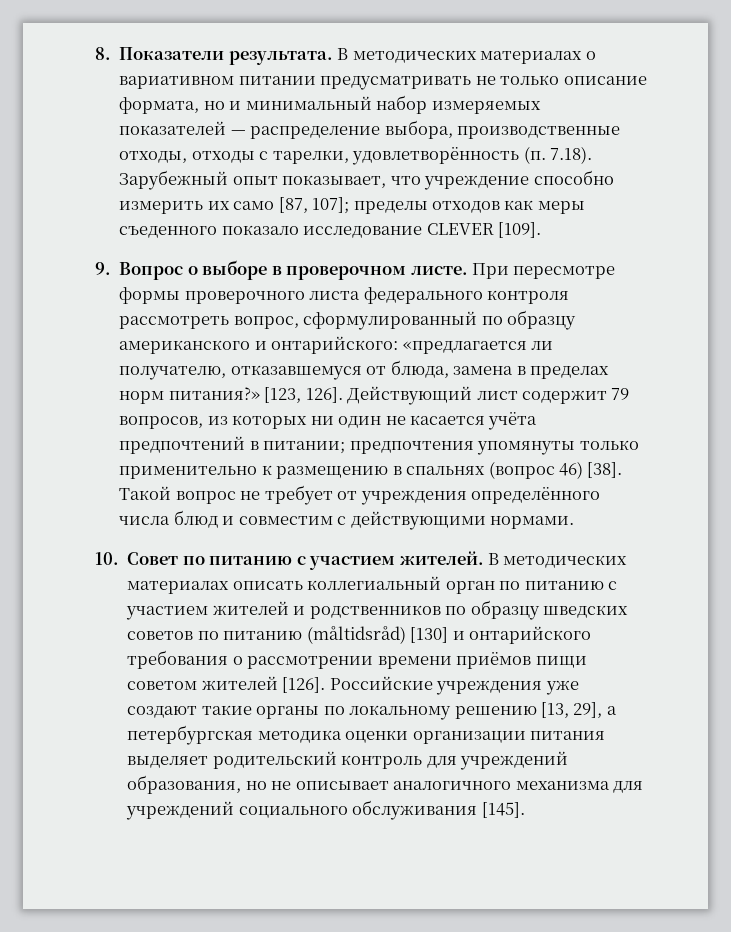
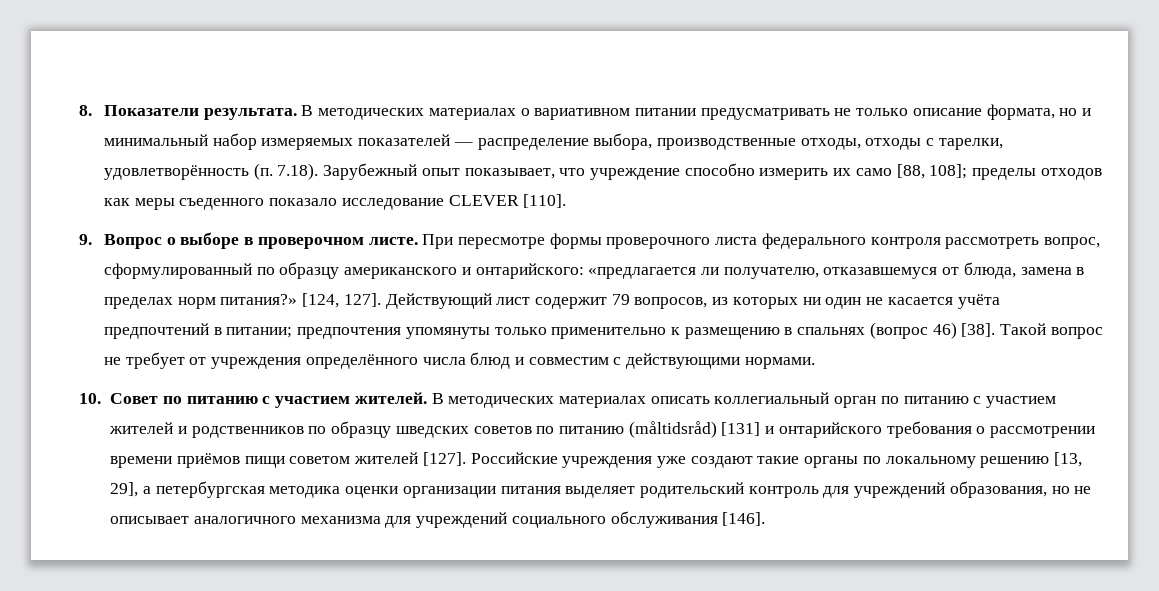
[278,197,350,214] [87, 107]; -> [896,164,968,179] [88, 108];
[498,222,542,238] [109]. -> [523,194,567,208] [110].
[264,387,343,403] [123, 126]. -> [302,293,381,308] [124, 127].
[410,627,449,643] [130] -> [721,422,761,436] [131]
[282,677,326,693] [126]. -> [422,452,466,466] [127].
[481,802,525,818] [145]. -> [722,512,766,526] [146].

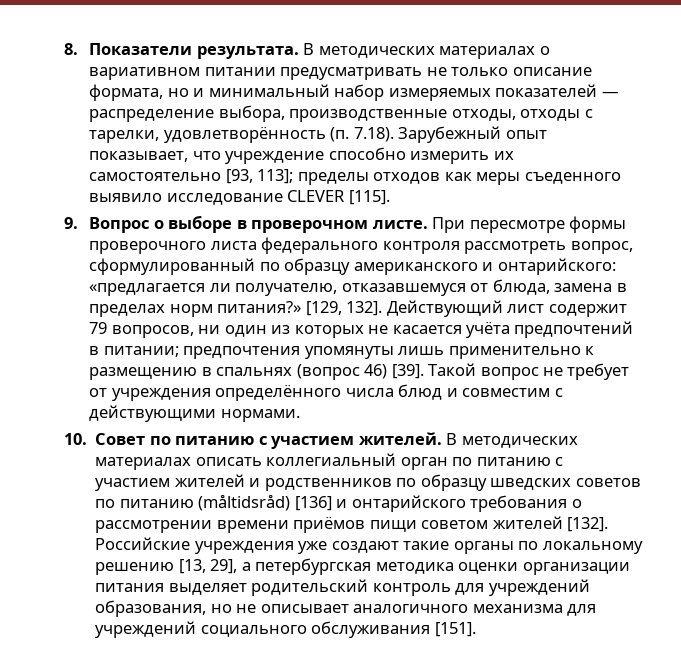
[855,164,968,179] само [88, 108]; -> [89,169,294,184] самостоятельно [93, 113];
[269,198,338,206] показало -> [89,193,163,202] выявило
[523,194,567,208] [110]. -> [348,190,390,205] [115].
[302,293,381,308] [124, 127]. -> [305,301,383,316] [129, 132].
[712,297,862,309] из которых ни один -> [198,325,364,338] ни один из которых
[494,327,547,335] только -> [398,346,445,355] лишь
[961,323,996,337] [38]. -> [391,364,424,379] [39].
[721,422,761,436] [131] -> [294,496,332,511] [136]
[422,452,466,466] [127]. -> [567,517,609,532] [132].
[722,512,766,526] [146]. -> [434,622,476,637] [151].

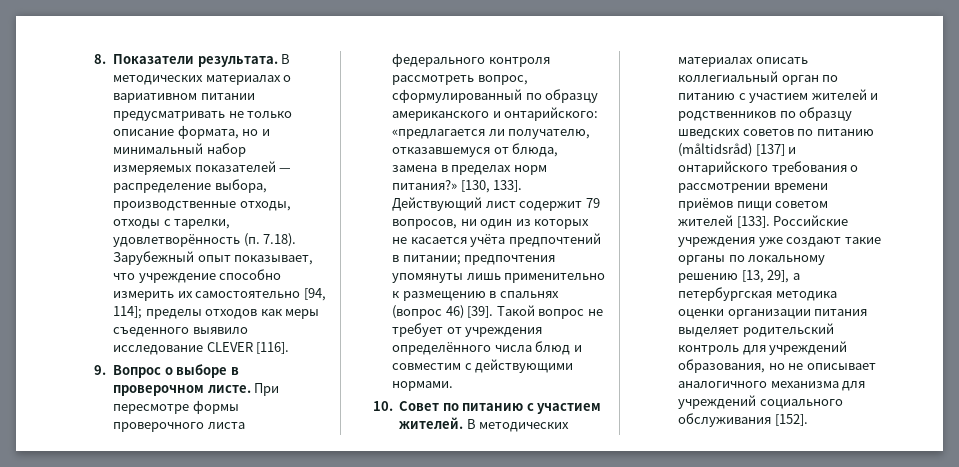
[225,169,294,184] [93, 113]; -> [303,288,326,301] [113,306,143,319] [94, 114];
[348,190,390,205] [115]. -> [256,342,290,354] [116].
[305,301,383,316] [129, 132]. -> [460,180,523,193] [130, 133].
[294,496,332,511] [136] -> [755,144,785,156] [137]
[567,517,609,532] [132]. -> [736,216,770,228] [133].
[434,622,476,637] [151]. -> [774,414,808,426] [152].

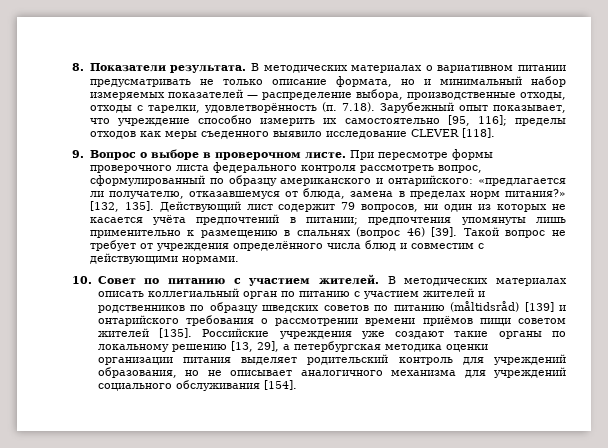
[303,288,326,301] [113,306,143,319] [94, 114]; -> [447,115,507,126] [95, 116];
[256,342,290,354] [116]. -> [461,128,495,138] [118].
[460,180,523,193] [130, 133]. -> [89,201,154,212] [132, 135].
[755,144,785,156] [137] -> [524,302,554,312] [139]
[736,216,770,228] [133]. -> [159,328,193,338] [135].
[774,414,808,426] [152]. -> [263,380,297,390] [154].

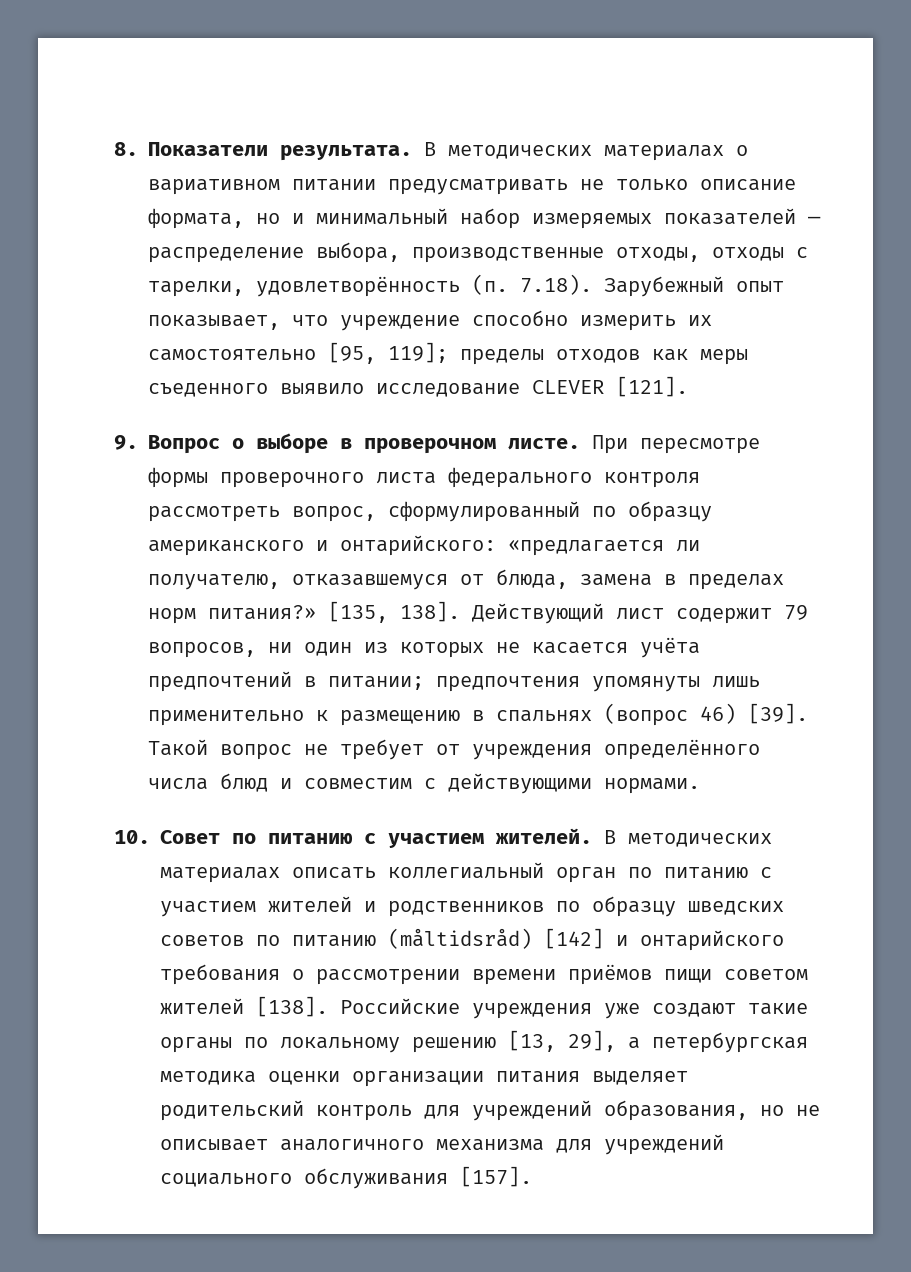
[477,115,507,126] 116]; -> [387,342,448,363] 119];
[461,128,495,138] [118]. -> [615,376,688,397] [121].
[89,201,154,212] [132, 135]. -> [327,601,460,623] [135, 138].
[524,302,554,312] [139] -> [543,928,604,949] [142]
[159,328,193,338] [135]. -> [255,996,328,1017] [138].
[263,380,297,390] [154]. -> [459,1166,532,1187] [157].

